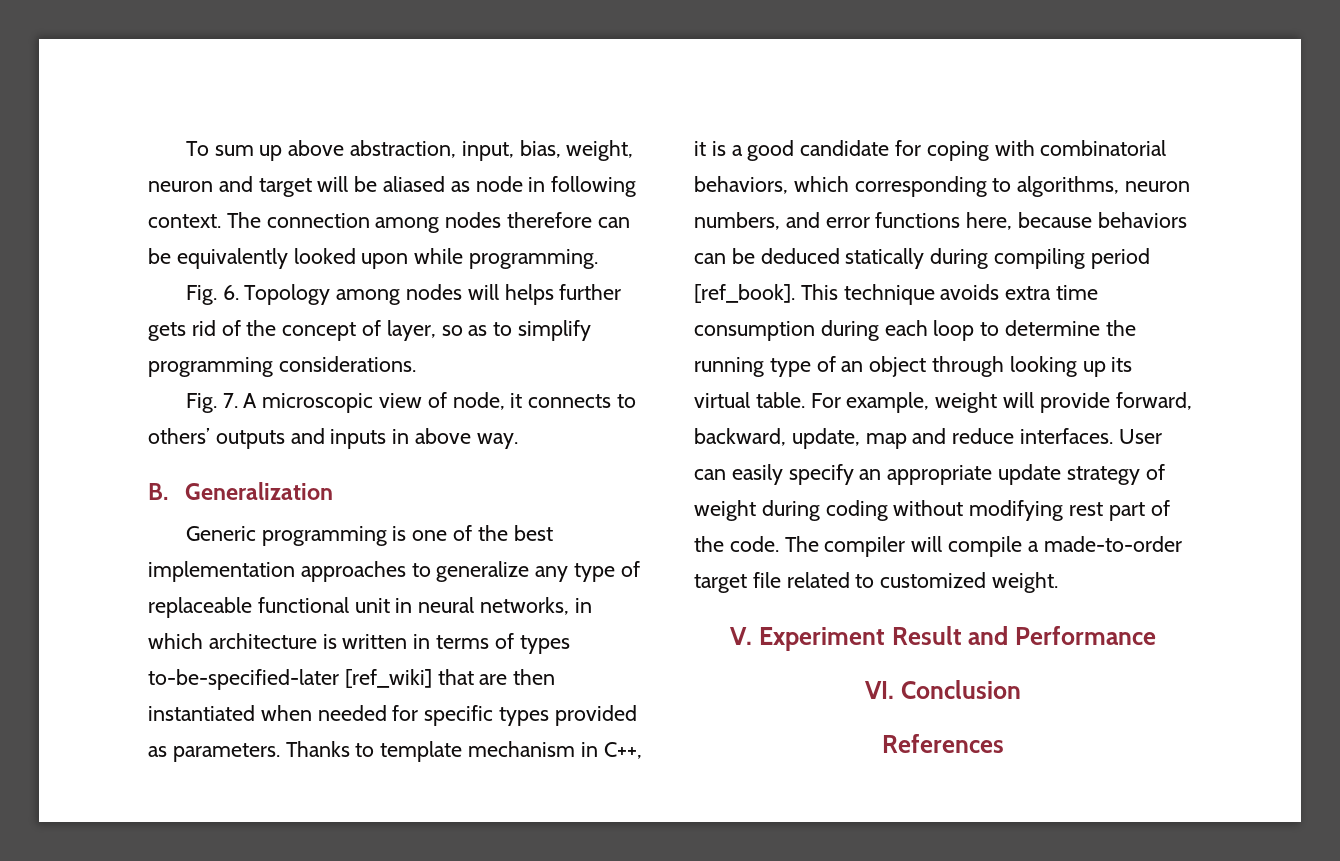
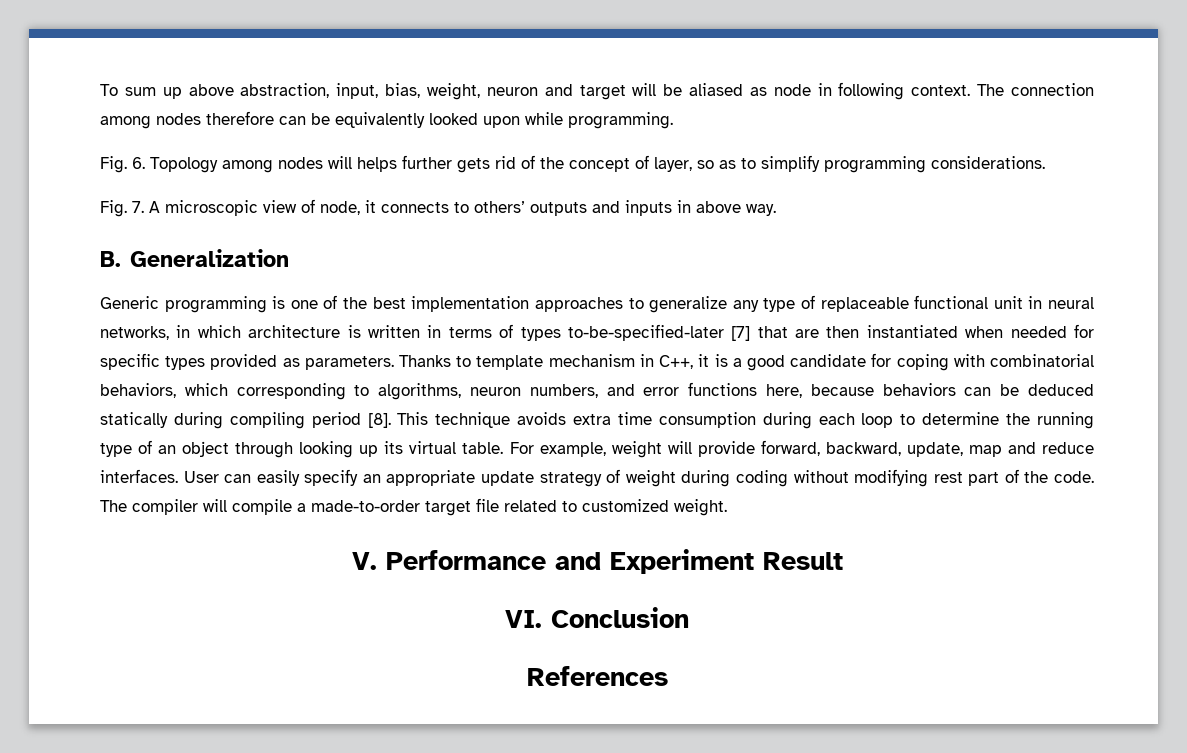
[344,669,432,688] [ref_wiki] -> [731,326,751,341] [7]
[694,284,795,303] [ref_book]. -> [367,413,391,428] [8].
(753, 636) none -> [385,550,601,570] Performance and
[968,626,1156,645] and Performance -> (843, 561) none

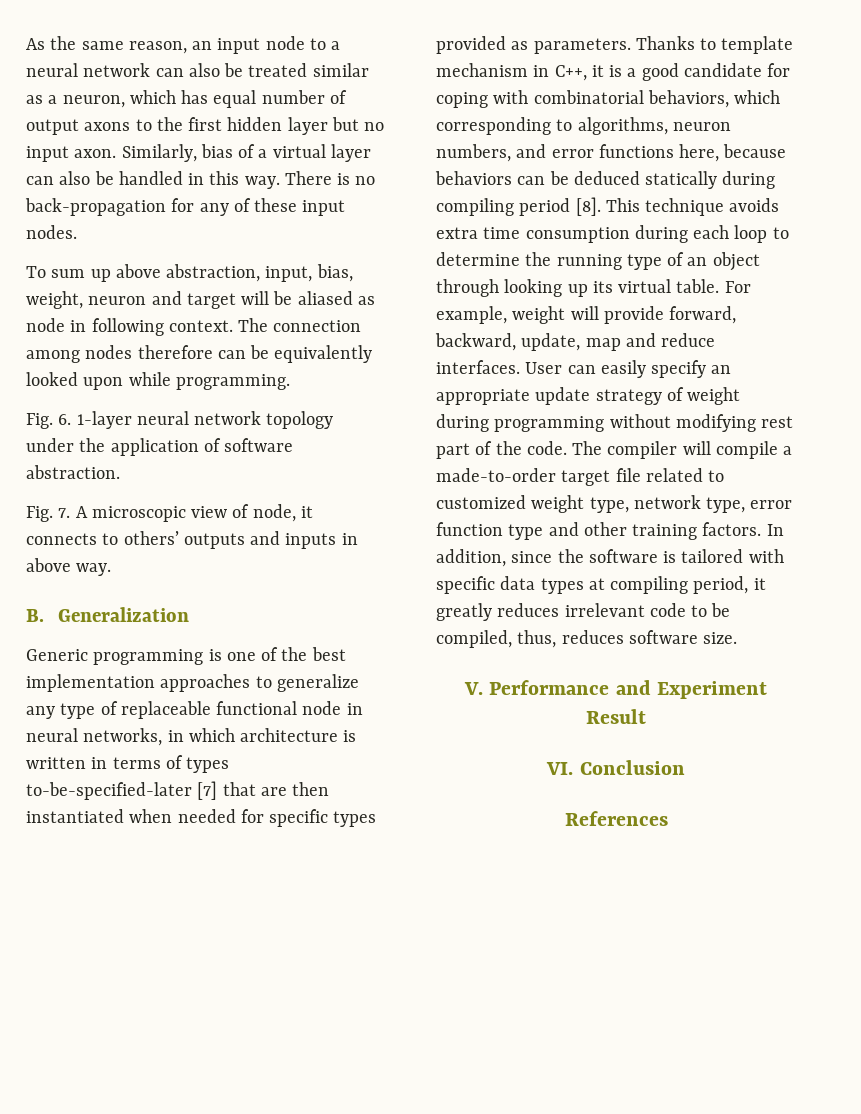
(100, 90) none -> [26,36,341,54] [26,63,369,77] [26,90,347,108] [26,117,385,135] [26,144,371,162] [26,171,376,189] [25,198,346,216] [26,225,77,239] As the same reason, an input node to a neural network can also be treated similar as a neuron, which has equal number of output axons to the first hidden layer but no input axon. Similarly, bias of a virtual layer can also be handled in this way. There is no back-propagation for any of these input nodes. //
[150,155,1045,173] Topology among nodes will helps further gets rid of the concept of layer, so as to simplify programming considerations. -> [76,411,334,429] [26,438,294,456] [26,465,120,479] 1-layer neural network topology under the application of software abstraction.
[993,296,1023,309] unit -> [302,701,342,715] node
[735,470,788,487] coding -> [494,416,605,432] programming
[674,499,727,516] weight. -> [531,495,793,513] [436,522,784,540] [436,549,784,567] [436,576,766,594] [436,603,731,621] [436,630,738,648] weight type, network type, error function type and other training factors. In addition, since the software is tailored with specific data types at compiling period, it greatly reduces irrelevant code to be compiled, thus, reduces software size.

